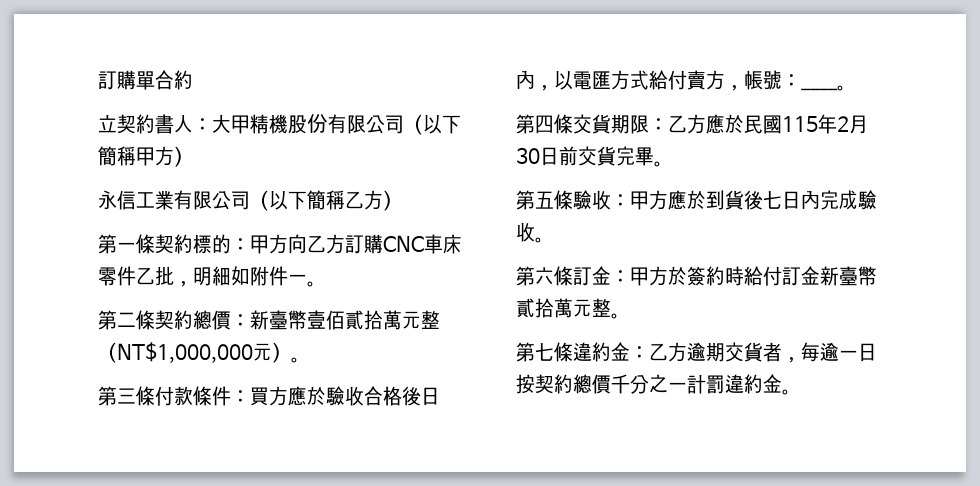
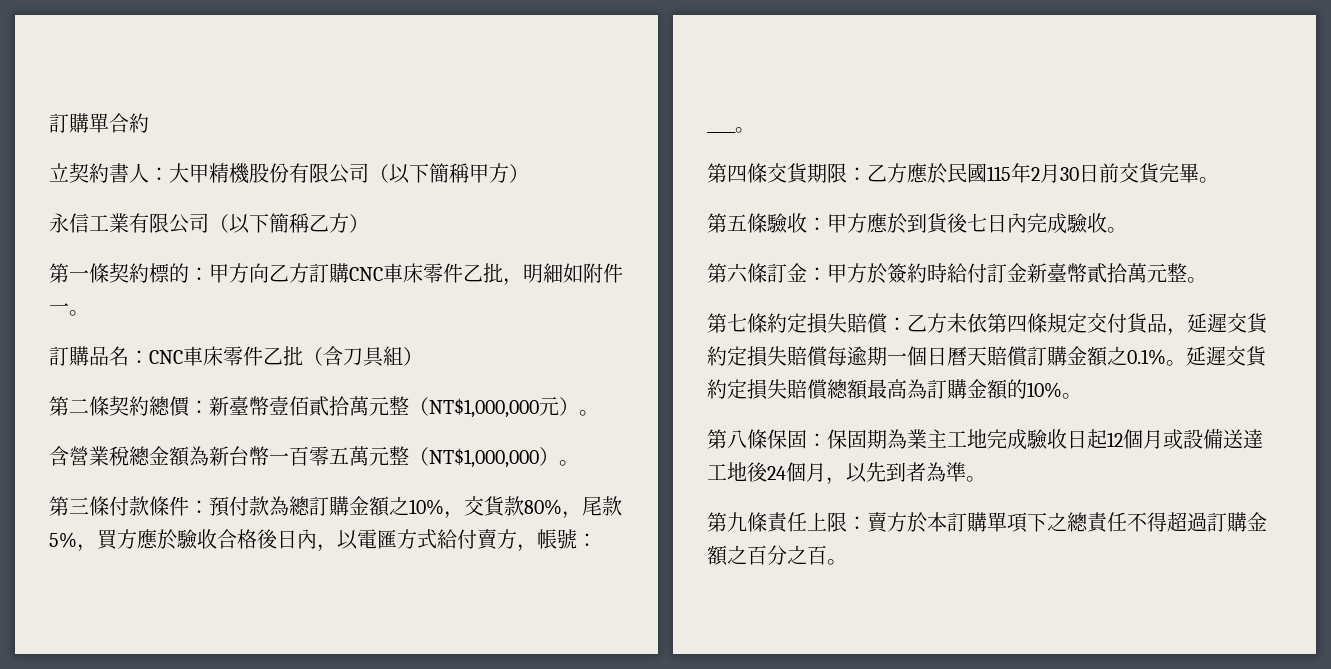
(316, 284) none -> [49,346,423,367] // 訂購品名：CNC車床零件乙批（含刀具組）
[98,386,250,406] 第三條付款條件： -> [49,446,579,468] [49,496,622,519] [49,532,97,552] 含營業稅總金額為新台幣一百零五萬元整（NT$1,000,000）。 // 第三條付款條件：預付款為總訂購金額之10%，交貨款80%，尾款5%，
[573,342,877,363] [516,374,782,394] 違約金：乙方逾期交貨者，每逾一日按契約總價千分之一計罰違約金 -> [767,313,1269,336] [707,346,1268,367] [707,379,1082,400] [707,429,1263,450] [707,462,986,485] [707,512,1267,533] [707,545,827,566] 約定損失賠償：乙方未依第四條規定交付貨品，延遲交貨約定損失賠償每逾期一個日曆天賠償訂購金額之0.1%。延遲交貨約定損失賠償總額最高為訂購金額的10%。 // 第八條保固：保固期為業主工地完成驗收日起12個月或設備送達工地後24個月，以先到者為準。 // 第九條責任上限：賣方於本訂購單項下之總責任不得超過訂購金額之百分之百

